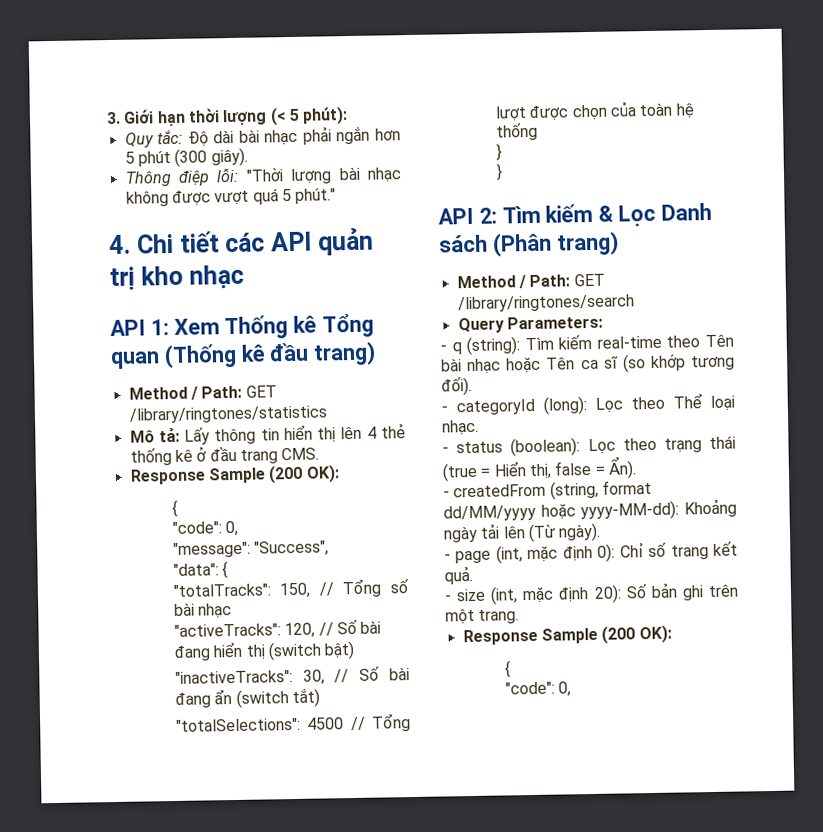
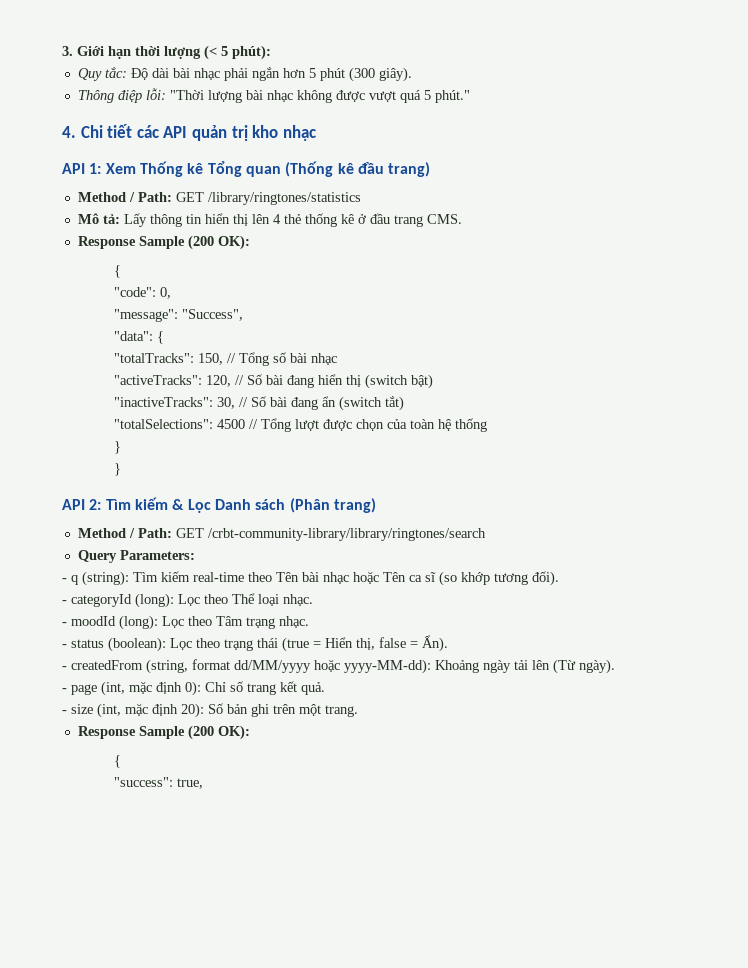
[457,294,635,313] /library/ringtones/search -> [207,528,486,541] /crbt-community-library/library/ringtones/search
(479, 427) none -> [62,615,309,630] // - moodId (long): Lọc theo Tâm trạng nhạc.
[504,681,572,697] "code": 0, -> [114,777,204,789] "success": true,

